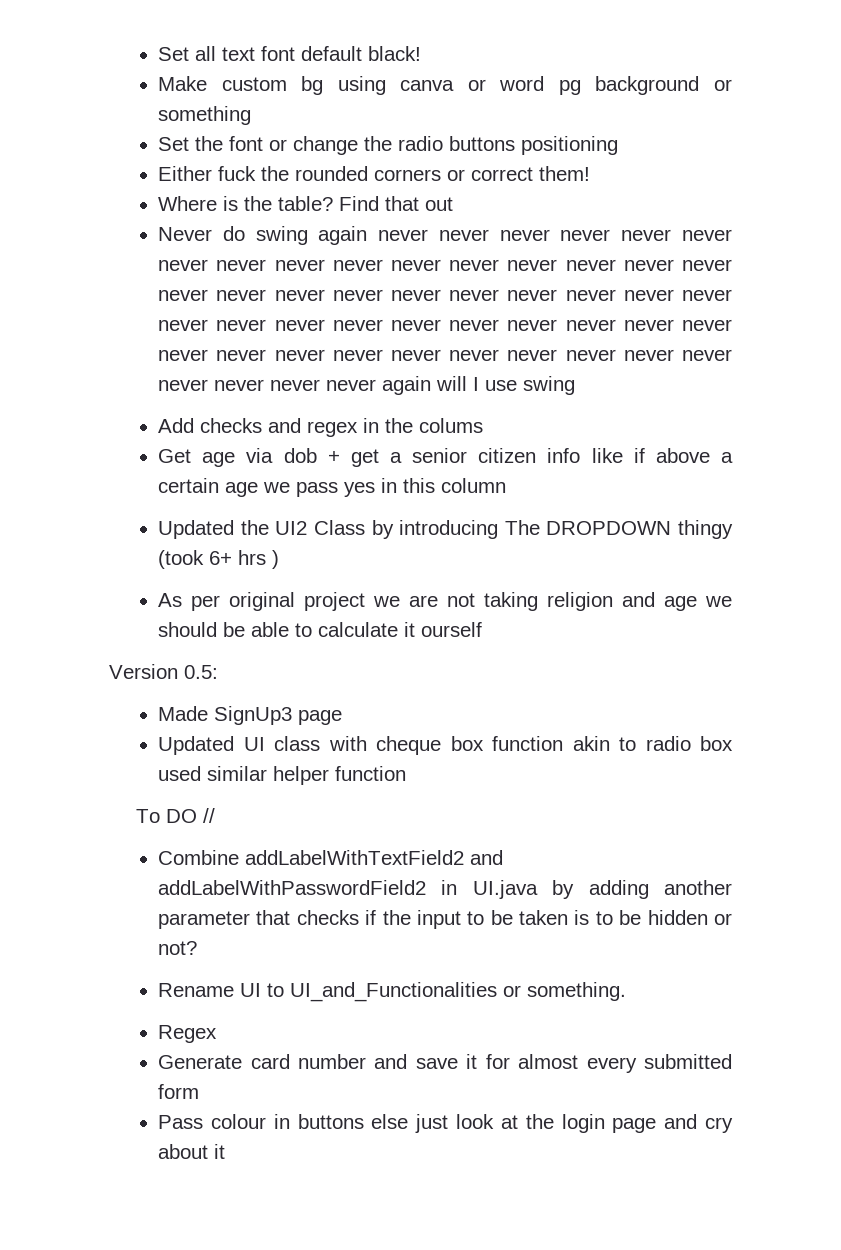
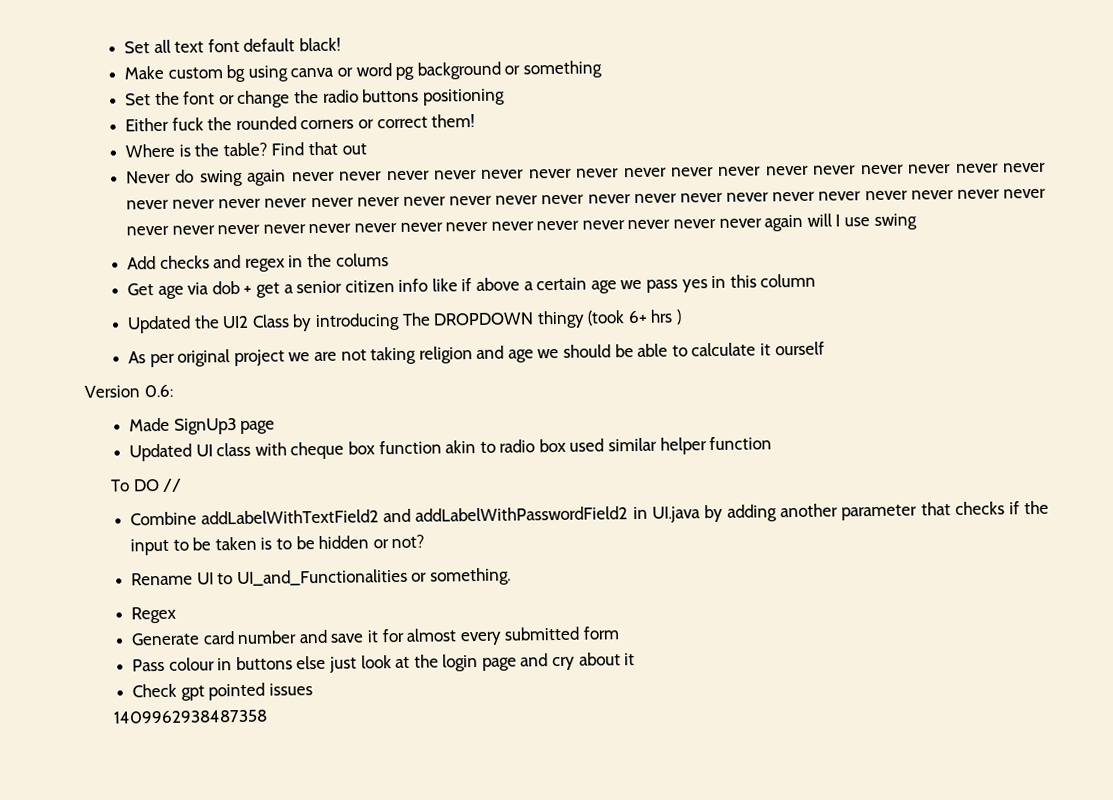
[184,665,218,679] 0.5: -> [143,384,173,398] 0.6:
(226, 1151) none -> [131,682,313,701] [113,709,269,724] // Check gpt pointed issues // 1409962938487358

